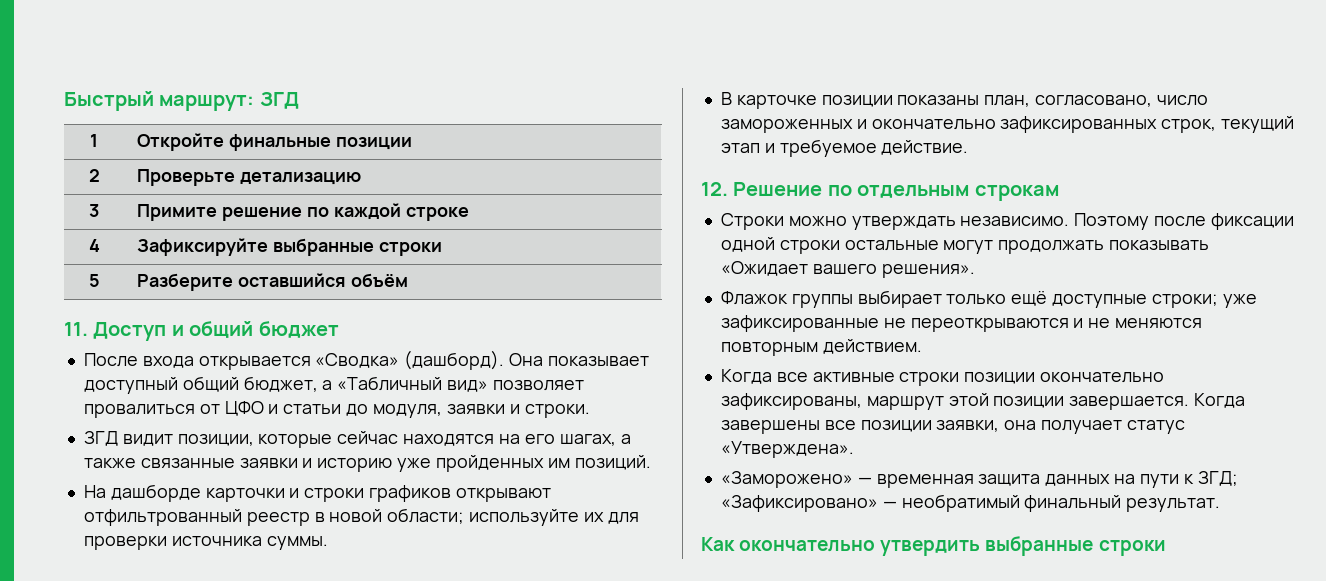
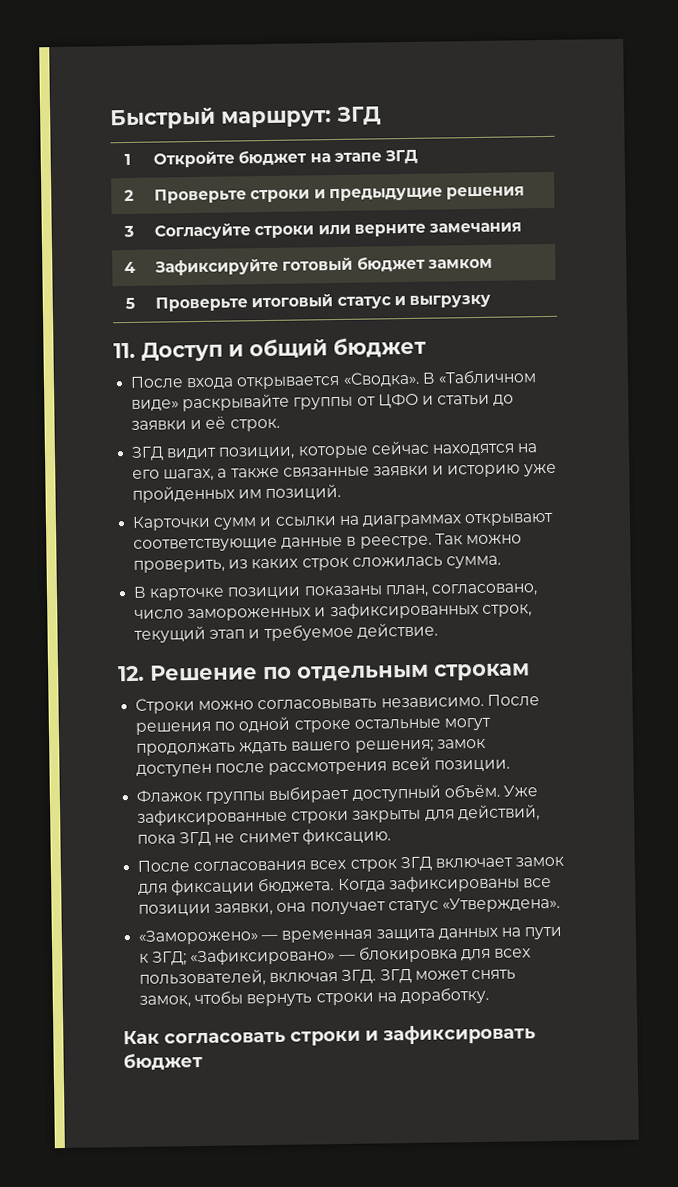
[229,134,413,151] [88,169,100,182] [137,169,362,186] [89,204,99,217] [137,203,469,221] [88,239,100,252] [137,238,443,256] [88,274,100,287] [137,273,409,291] финальные позиции // 2 | Проверьте детализацию // 3 | Примите решение по каждой строке // 4 | Зафиксируйте выбранные строки // 5 | Разберите оставшийся объём -> [238,149,419,166] [123,189,134,202] [154,186,526,204] [122,225,134,238] [154,222,523,240] [123,261,136,274] [155,255,493,276] [124,297,135,310] [155,294,492,312] бюджет на этапе ЗГД // 2 | Проверьте строки и предыдущие решения // 3 | Согласуйте строки или верните замечания // 4 | Зафиксируйте готовый бюджет замком // 5 | Проверьте итоговый статус и выгрузку
[315,350,649,370] [83,376,584,394] [83,404,195,418] «Сводка» (дашборд). Она показывает доступный общий бюджет, а «Табличный вид» позволяет провалиться -> [342,369,536,387] [131,393,354,412] «Сводка». В «Табличном виде» раскрывайте группы
[372,404,590,418] модуля, заявки и строки. -> [131,416,280,432] заявки и её строк.
[83,484,551,502] [83,508,639,526] [83,536,328,550] На дашборде карточки и строки графиков открывают отфильтрованный реестр в новой области; используйте их для проверки источника суммы. -> [132,512,555,531] [133,533,522,552] [133,555,501,573] Карточки сумм и ссылки на диаграммах открывают соответствующие данные в реестре. Так можно проверить, из каких строк сложилась сумма.
[871,119,996,130] окончательно -> (327, 612) none
[851,213,1294,230] [720,237,1210,254] [720,261,975,278] [720,290,1257,308] [720,315,1203,332] [720,339,922,356] [720,369,1165,386] [720,393,1246,410] [720,420,820,434] утверждать независимо. Поэтому после фиксации одной строки остальные могут продолжать показывать «Ожидает вашего решения». // Флажок группы выбирает только ещё доступные строки; уже зафиксированные не переоткрываются и не меняются повторным действием. // Когда все активные строки позиции окончательно зафиксированы, маршрут этой позиции завершается. Когда завершены -> [257,694,540,711] [135,716,491,735] [136,738,486,756] [136,756,510,777] [136,783,538,804] [137,804,540,826] [137,828,391,847] [137,856,565,872] [138,875,520,896] согласовывать независимо. После решения по одной строке остальные могут продолжать ждать вашего решения; замок доступен после рассмотрения всей позиции. // Флажок группы выбирает доступный объём. Уже зафиксированные строки закрыты для действий, пока ЗГД не снимет фиксацию. // После согласования всех строк ЗГД включает замок для фиксации бюджета. Когда зафиксированы
[901,494,1221,512] [701,536,1166,556] необратимый финальный результат. // Как окончательно утвердить выбранные строки -> [358,945,532,963] [139,969,516,987] [139,986,489,1008] [123,1024,536,1046] [123,1052,203,1072] блокировка для всех пользователей, включая ЗГД. ЗГД может снять замок, чтобы вернуть строки на доработку. // Как согласовать строки и зафиксировать бюджет

